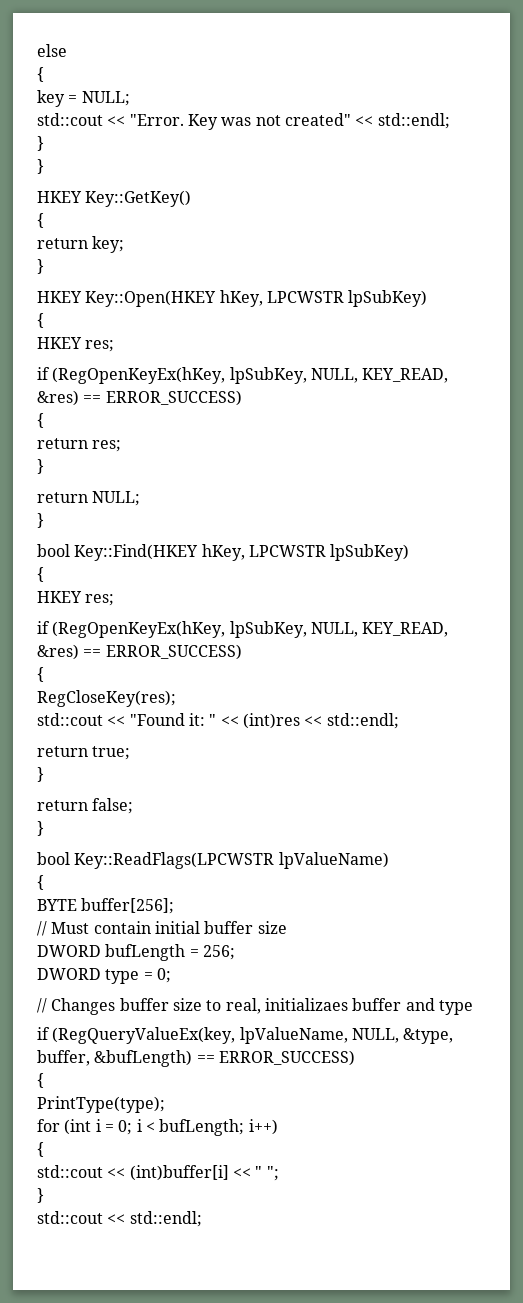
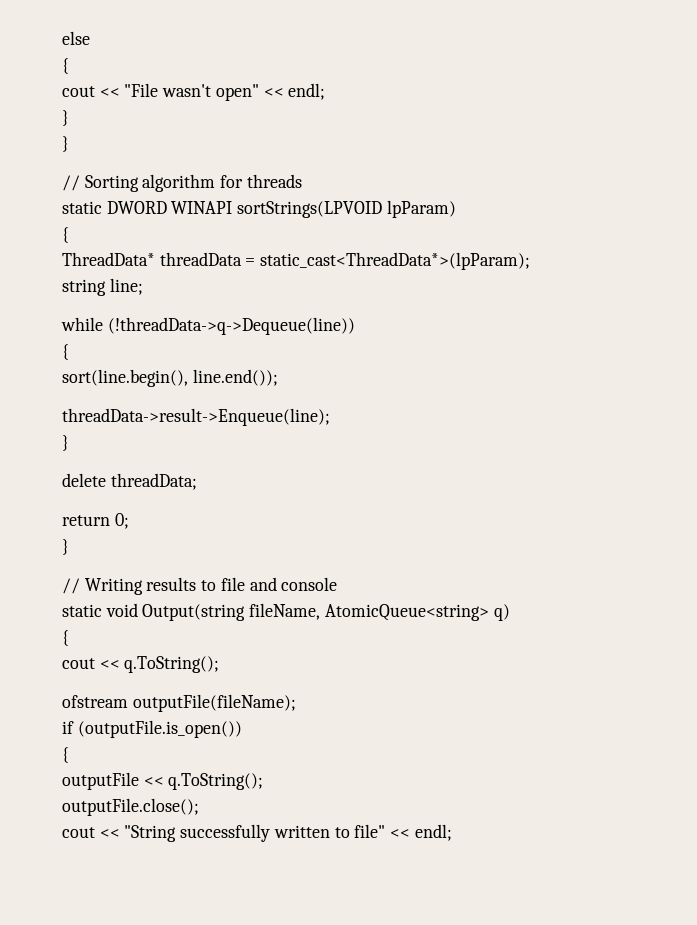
[37,90,130,107] [37,113,450,130] [37,136,44,151] [37,159,44,174] [37,190,192,207] [37,213,44,228] [37,236,125,253] [37,259,44,274] [37,290,428,307] [37,313,44,328] [37,337,115,352] [37,367,449,384] [37,390,242,406] [37,413,44,428] [37,438,122,452] [37,459,44,474] [37,491,141,506] [37,513,44,528] [37,544,410,561] [37,567,44,582] [37,591,115,606] [37,621,449,638] [37,644,242,660] [37,667,44,682] [37,690,176,707] [37,713,399,729] [37,746,131,760] [37,767,44,782] [37,798,134,814] [37,821,44,836] [37,852,389,869] [37,875,44,890] [37,898,175,914] [37,921,287,936] [37,944,235,961] [37,968,171,984] [37,998,473,1015] [37,1027,454,1044] [37,1050,355,1067] [37,1073,44,1088] [37,1096,165,1113] [37,1119,278,1136] [37,1142,44,1157] [37,1165,279,1181] [37,1188,44,1203] [37,1211,202,1227] key = NULL; // std::cout << "Error. Key was not created" << std::endl; // } // } // HKEY Key::GetKey() // { // return key; // } // HKEY Key::Open(HKEY hKey, LPCWSTR lpSubKey) // { // HKEY res; // if (RegOpenKeyEx(hKey, lpSubKey, NULL, KEY_READ, &res) == ERROR_SUCCESS) // { // return res; // } // return NULL; // } // bool Key::Find(HKEY hKey, LPCWSTR lpSubKey) // { // HKEY res; // if (RegOpenKeyEx(hKey, lpSubKey, NULL, KEY_READ, &res) == ERROR_SUCCESS) // { // RegCloseKey(res); // std::cout << "Found it: " << (int)res << std::endl; // return true; // } // return false; // } // bool Key::ReadFlags(LPCWSTR lpValueName) // { // BYTE buffer[256]; // // Must contain initial buffer size // DWORD bufLength = 256; // DWORD type = 0; // // Changes buffer size to real, initializaes buffer and type // if (RegQueryValueEx(key, lpValueName, NULL, &type, buffer, &bufLength) == ERROR_SUCCESS) // { // PrintType(type); // for (int i = 0; i < bufLength; i++) // { // std::cout << (int)buffer[i] << " "; // } // std::cout << std::endl; -> [62,83,326,101] [62,110,69,126] [62,136,69,152] [62,174,302,192] [62,200,456,218] [62,227,69,243] [62,252,531,270] [62,278,143,296] [61,317,355,335] [62,344,69,360] [62,369,278,387] [62,408,330,426] [62,435,69,451] [62,473,197,490] [62,513,129,529] [62,539,69,555] [62,577,338,595] [62,603,510,621] [62,630,69,646] [62,656,220,673] [62,694,296,712] [62,720,242,738] [62,747,69,763] [62,772,264,790] [62,798,199,816] [62,824,452,842] cout << "File wasn't open" << endl; // } // } // // Sorting algorithm for threads // static DWORD WINAPI sortStrings(LPVOID lpParam) // { // ThreadData* threadData = static_cast<ThreadData*>(lpParam); // string line; // while (!threadData->q->Dequeue(line)) // { // sort(line.begin(), line.end()); // threadData->result->Enqueue(line); // } // delete threadData; // return 0; // } // // Writing results to file and console // static void Output(string fileName, AtomicQueue<string> q) // { // cout << q.ToString(); // ofstream outputFile(fileName); // if (outputFile.is_open()) // { // outputFile << q.ToString(); // outputFile.close(); // cout << "String successfully written to file" << endl;

